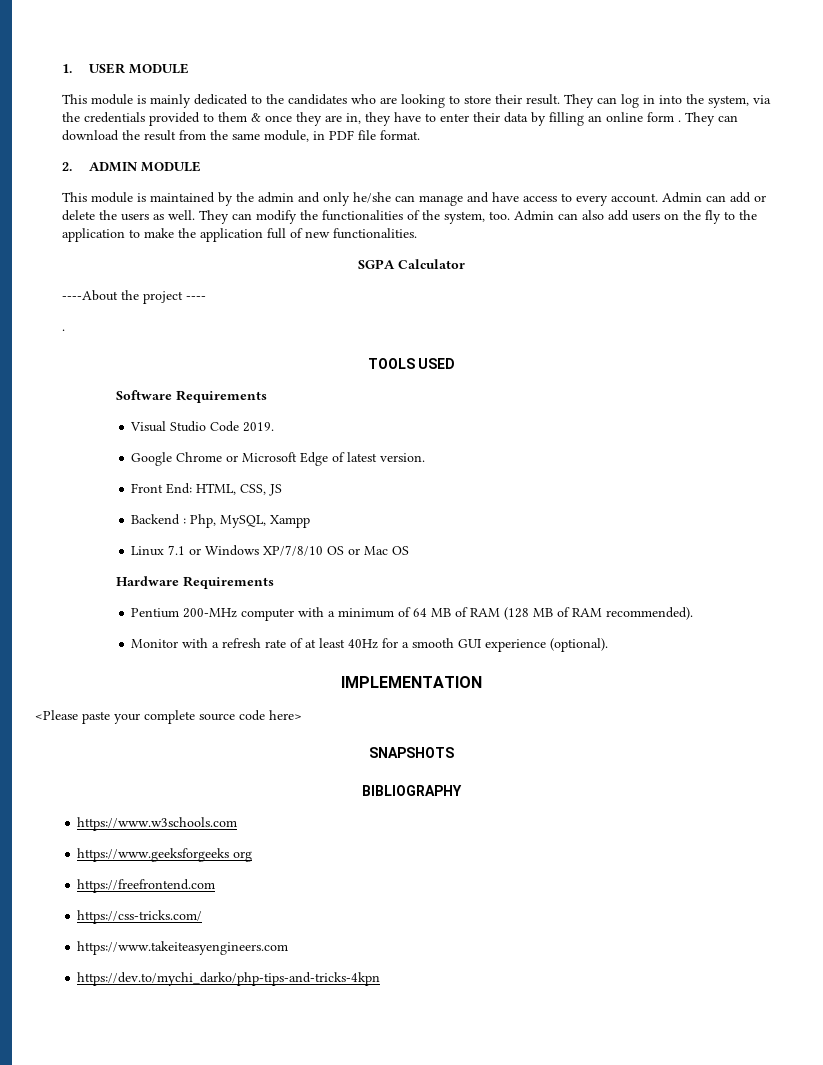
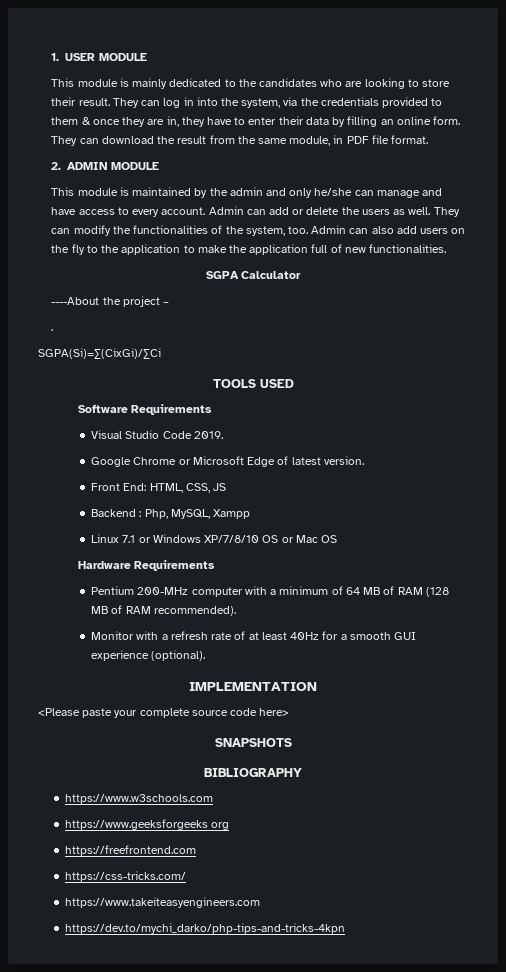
[646,112,681,122] form . -> [433,116,461,125] form.
[185,296,206,300] [61,329,65,331] ---- // . -> [163,302,170,305] [51,329,54,331] [38,348,161,359] – // . // SGPA(Si)=∑(CixGi)/∑Ci

